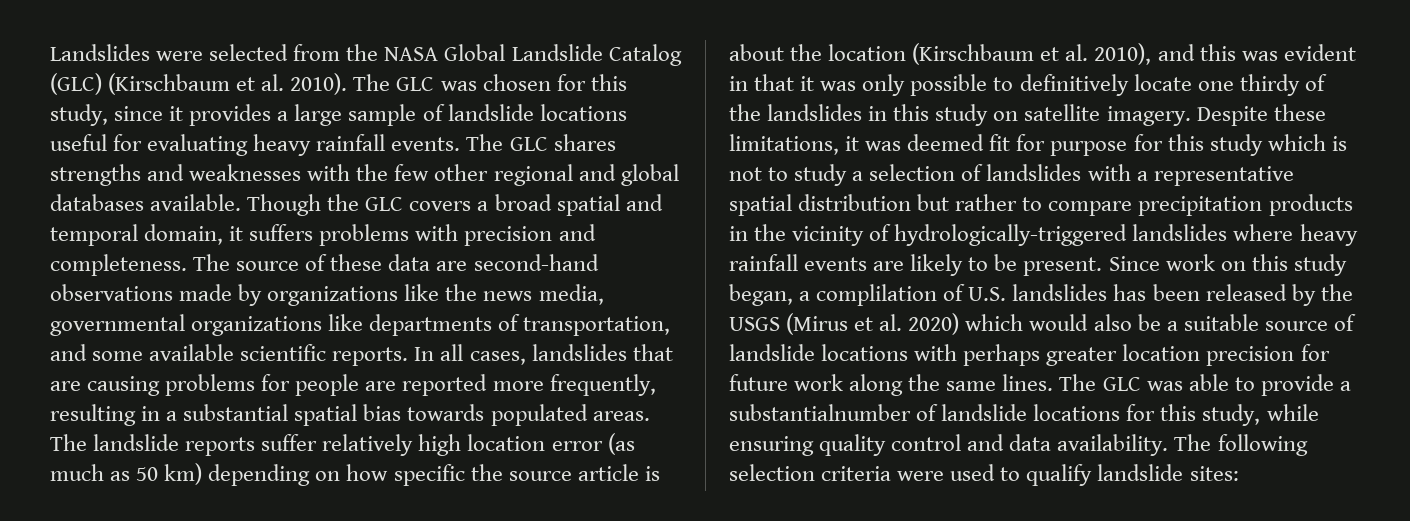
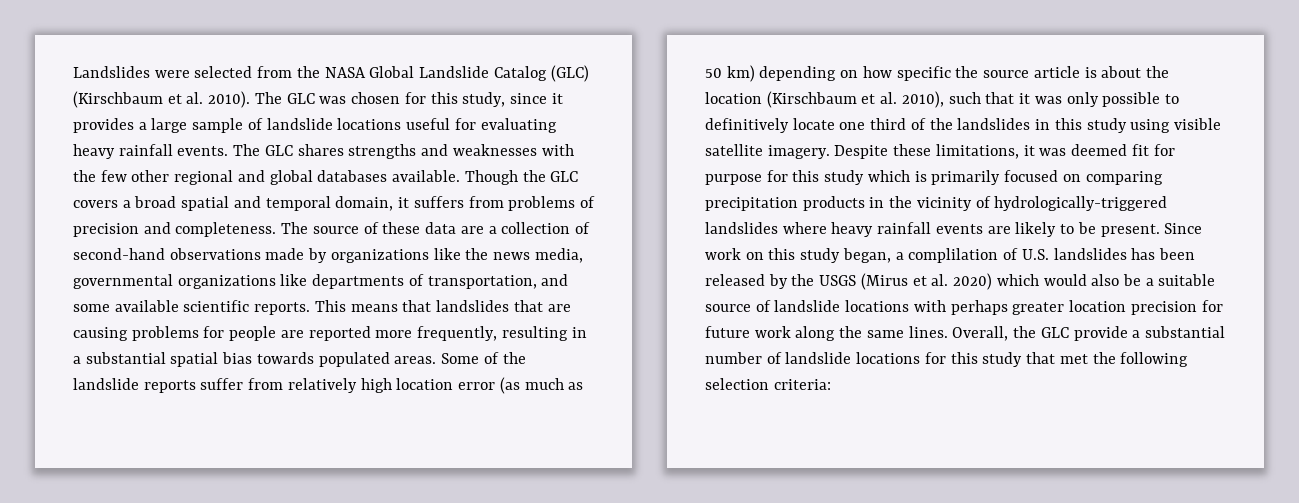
[319,224,459,246] problems with -> [468,196,595,211] from problems of
(468, 266) none -> [488,222,590,234] a collection of
[414,344,526,365] In all cases, -> [314,300,432,312] This means that
[50,434,87,451] The -> [441,352,526,364] Some of the
(318, 442) none -> [248,378,284,390] from
[1157,44,1356,61] [729,76,748,91] and this was evident in -> [948,92,981,104] such
[1239,74,1300,96] thirdy -> [870,118,907,130] third
[993,111,1019,121] on -> [1130,118,1221,133] using visible
[729,164,1294,186] [729,194,1133,216] not to study a selection of landslides with a representative spatial distribution but rather to compare -> [931,170,1163,185] primarily focused on comparing
[1059,374,1351,396] [729,404,911,421] The GLC was able to provide a substantialnumber -> [952,326,1225,341] [705,352,762,364] Overall, the GLC provide a substantial number
[1202,404,1319,426] [729,434,1308,456] [729,464,1239,486] study, while ensuring quality control and data availability. The following selection criteria were used to qualify landslide sites: -> [982,352,1189,367] [705,378,831,390] study that met the following selection criteria:

